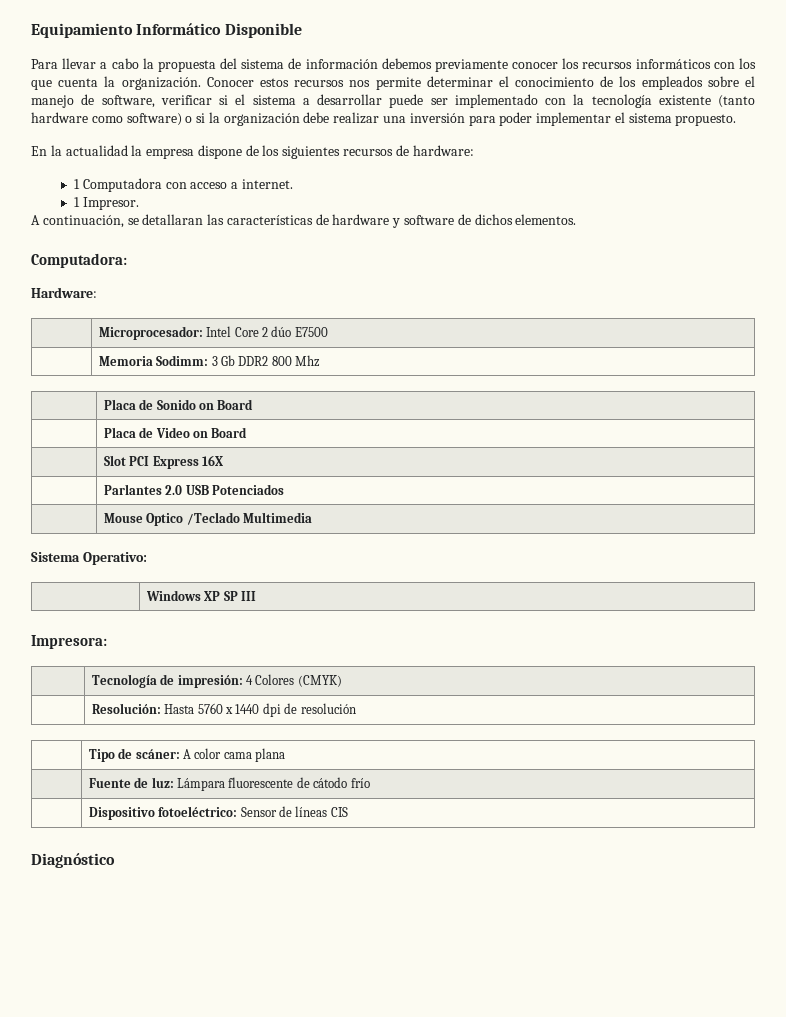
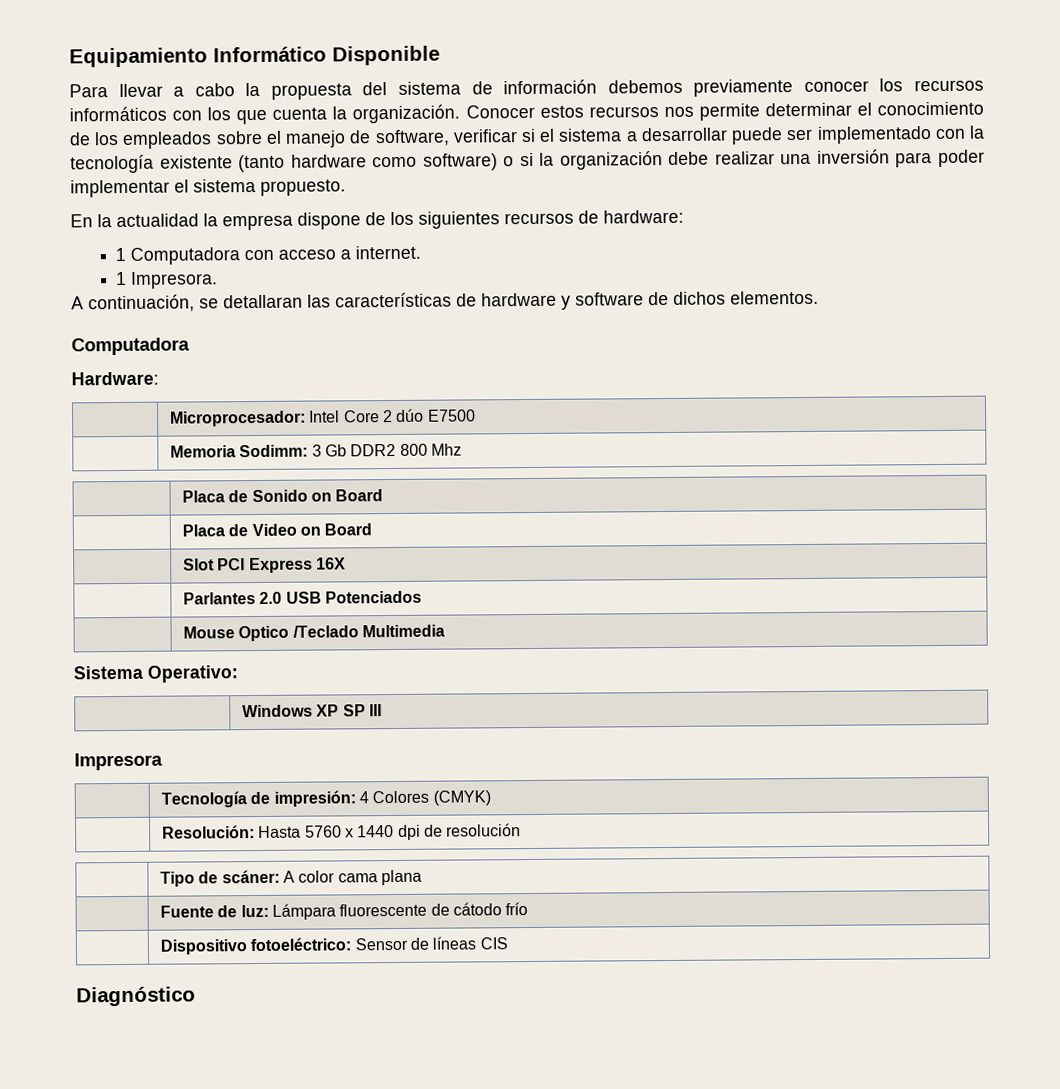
[82,197,139,210] Impresor. -> [130,271,219,289] Impresora.
[31,253,127,268] Computadora: -> [71,337,190,356] Computadora
[31,635,107,649] Impresora: -> [74,752,163,771] Impresora

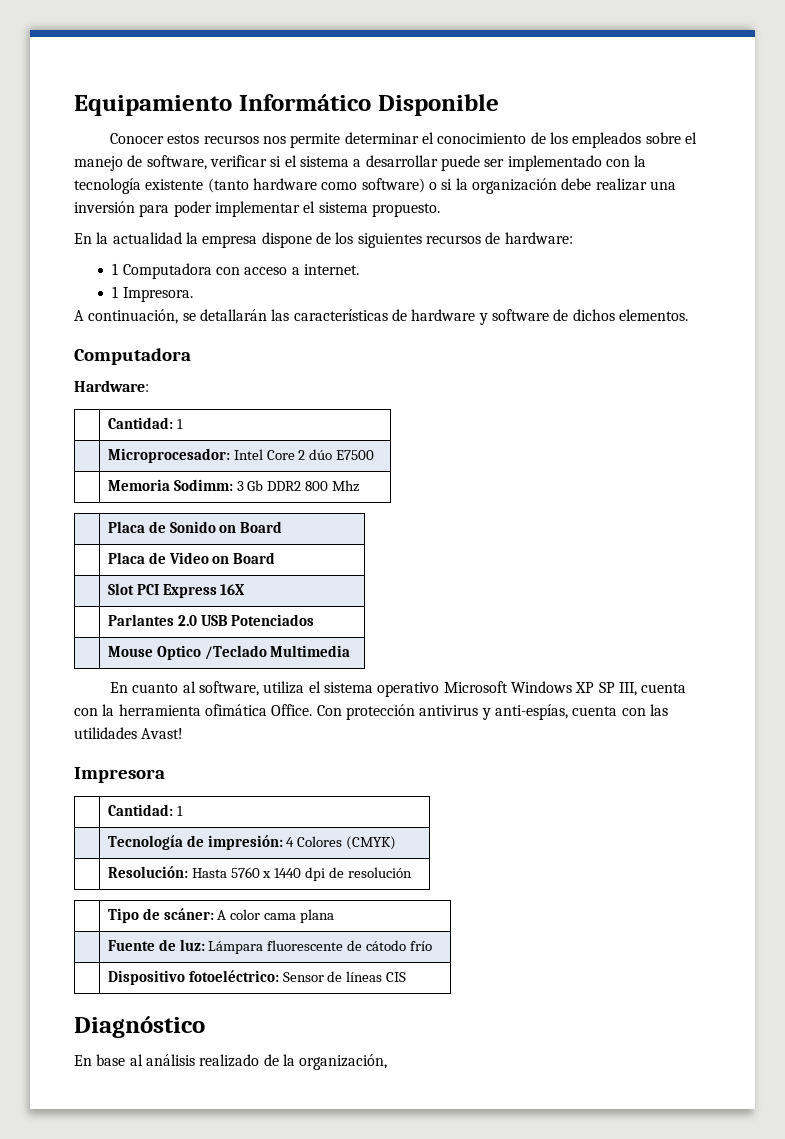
[69,78,984,100] [69,104,461,125] Para llevar a cabo la propuesta del sistema de información debemos previamente conocer los recursos informáticos con los que cuenta la organización. -> (499, 105) none
[223,294,303,309] detallaran -> [199,309,267,321] detallarán
(159, 378) none -> [107,417,183,429] // | Cantidad: 1
[73,665,239,683] [242,704,382,718] Sistema Operativo: // | Windows XP SP III -> [110,681,687,697] [74,704,668,720] [74,727,184,739] En cuanto al software, utiliza el sistema operativo Microsoft Windows XP SP III, cuenta con la herramienta ofimática Office. Con protección antivirus y anti-espías, cuenta con las utilidades Avast!
(163, 761) none -> [107,804,183,816] // | Cantidad: 1
(196, 996) none -> [74,1054,388,1070] // En base al análisis realizado de la organización,

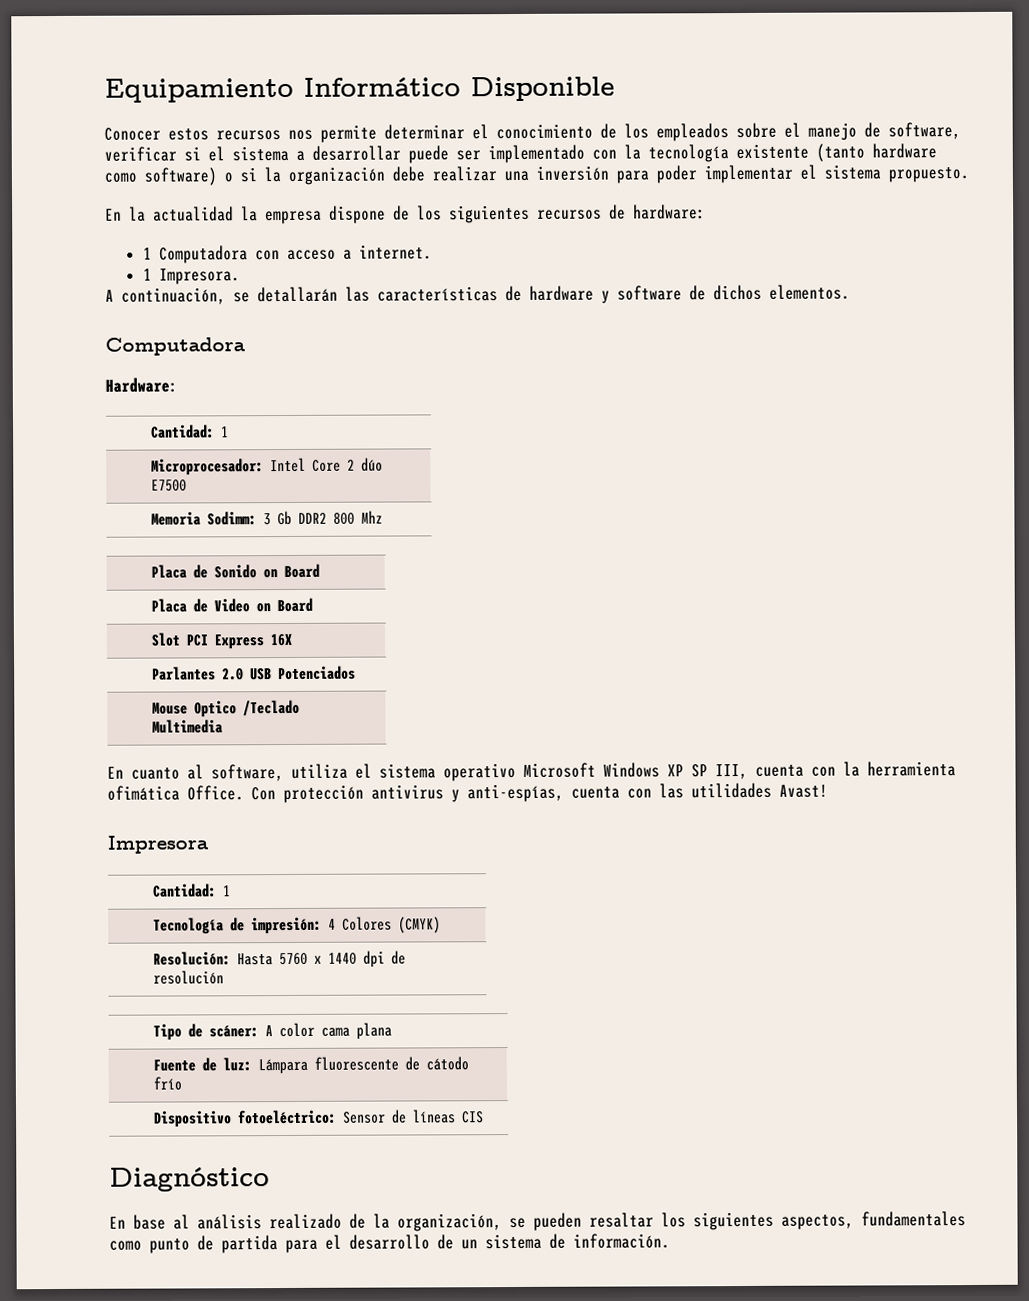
(388, 1062) none -> [509,1211,966,1231] [109,1233,670,1254] se pueden resaltar los siguientes aspectos, fundamentales como punto de partida para el desarrollo de un sistema de información.

